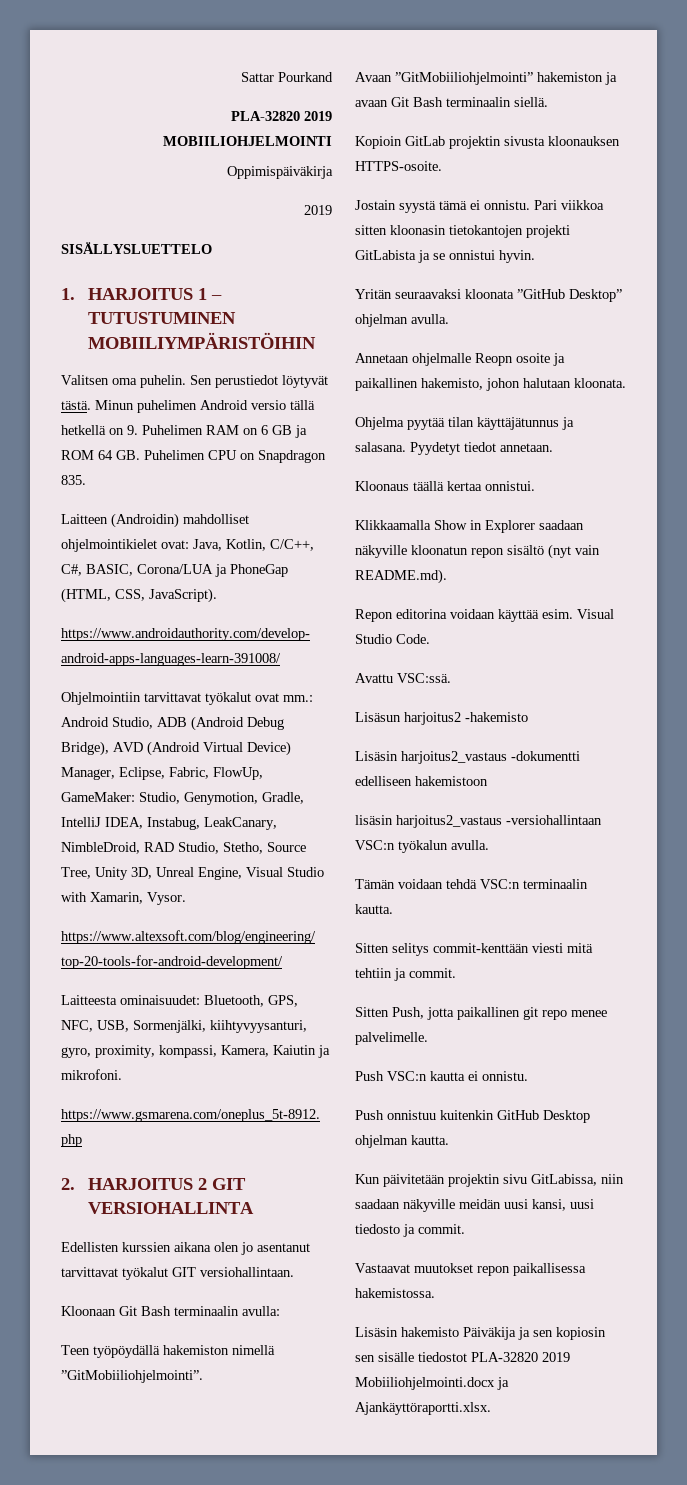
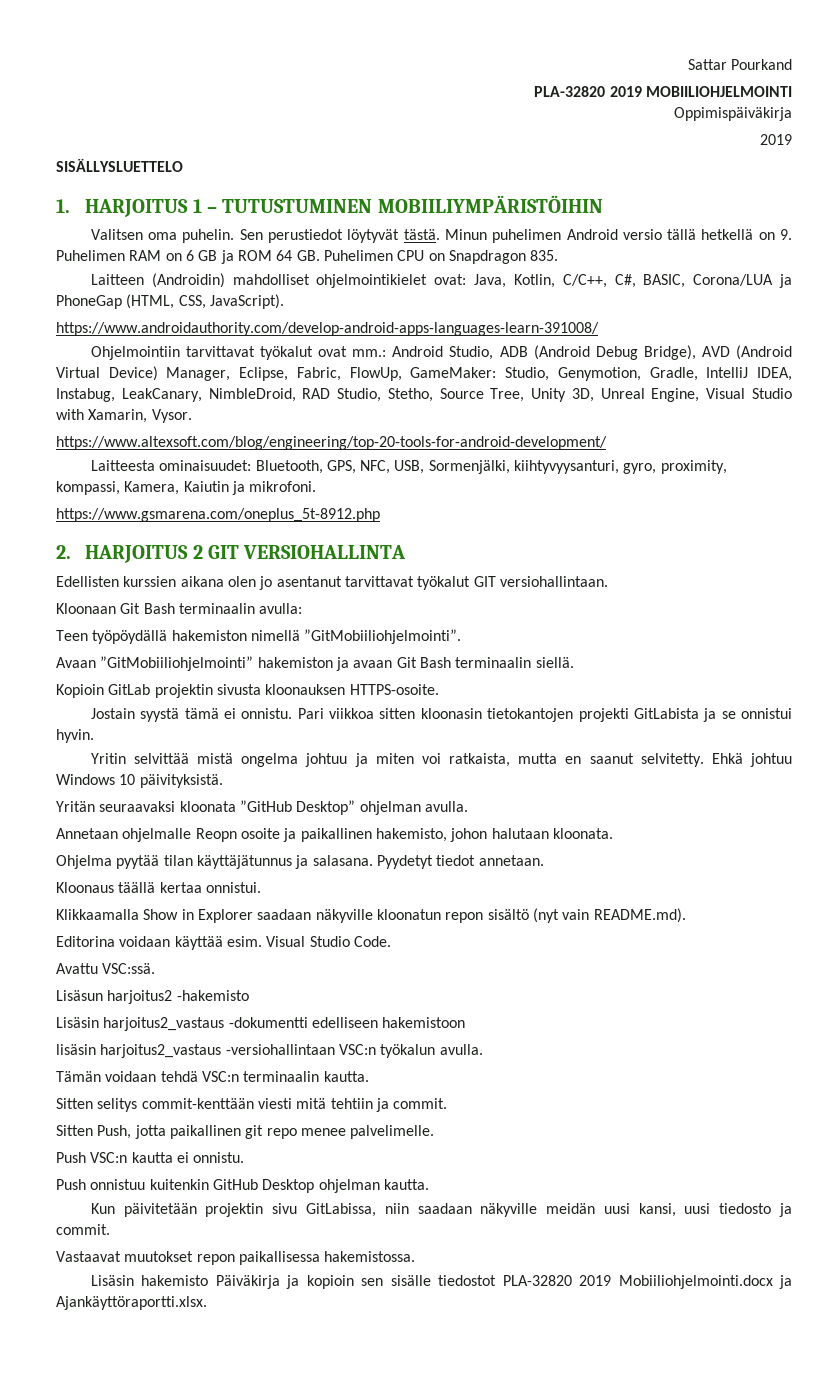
(535, 256) none -> [90,753,792,767] [56,774,223,788] // Yritin selvittää mistä ongelma johtuu ja miten voi ratkaista, mutta en saanut selvitetty. Ehkä johtuu Windows 10 päivityksistä.
[355,609,447,622] Repon editorina -> [56,936,115,947] Editorina
[463,1327,606,1340] Päiväkija ja sen kopiosin -> [215,1275,354,1289] Päiväkirja ja kopioin

